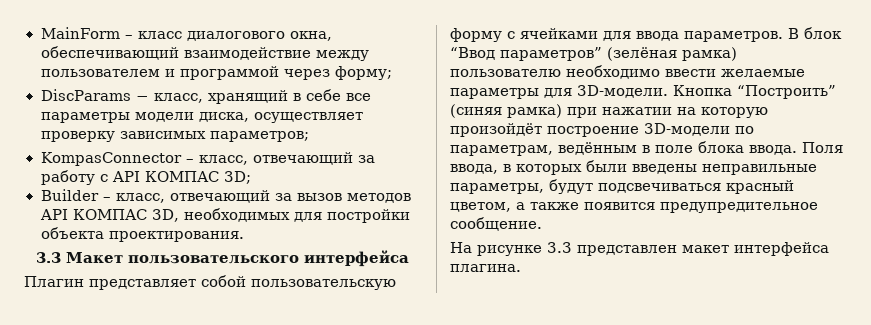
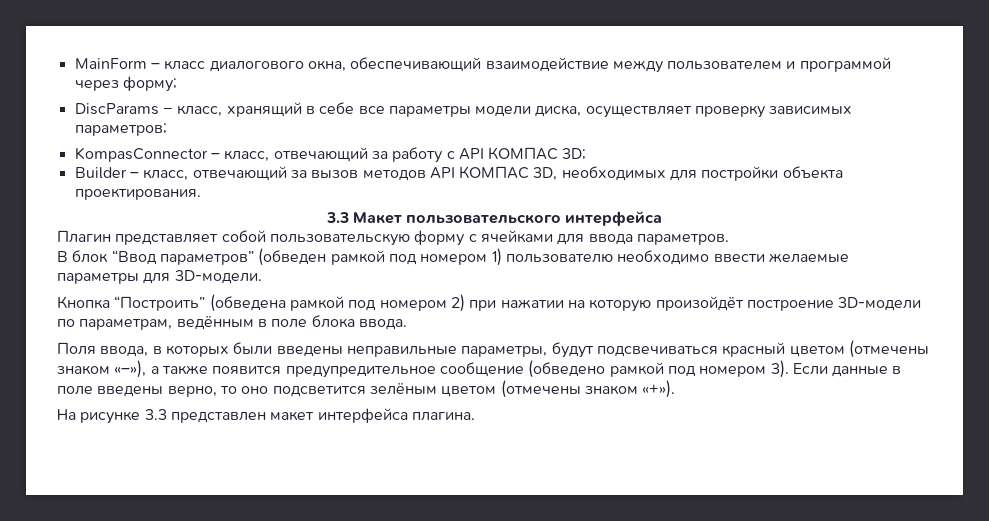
(783, 36) none -> (729, 239) //
[607,47,737,61] (зелёная рамка) -> [258,248,502,266] (обведен рамкой под номером 1)
(668, 91) none -> (262, 277) //
[450,104,562,118] (синяя рамка) -> [209,294,465,312] (обведена рамкой под номером 2)
(797, 150) none -> (407, 324) //
[450,202,818,213] [450,217,542,231] цветом, а также появится предупредительное сообщение. -> [789,340,929,358] [57,360,902,378] [57,380,676,398] цветом (отмечены знаком «–»), а также появится предупредительное сообщение (обведено рамкой под номером 3). Если данные в поле введены верно, то оно подсветится зелёным цветом (отмечены знаком «+»).

